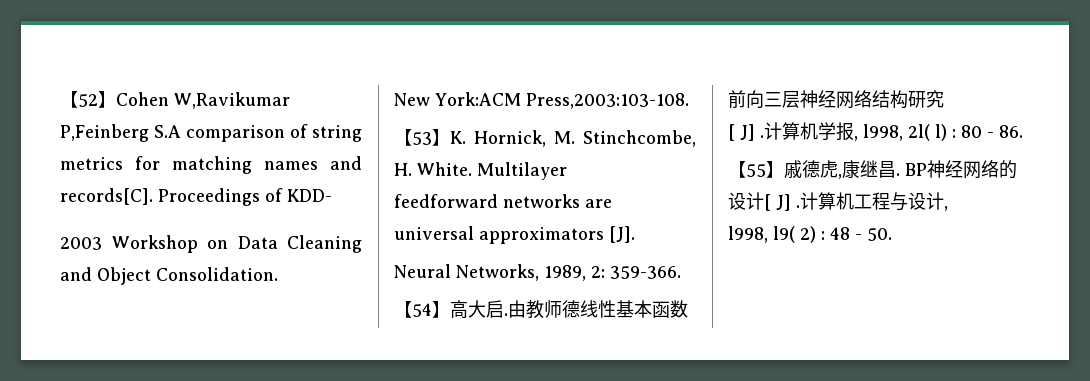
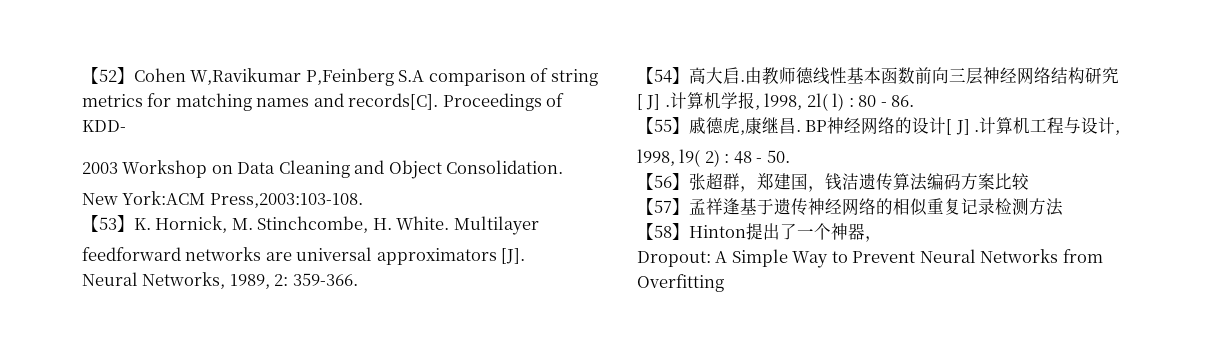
(892, 234) none -> [637,173,1029,192] [637,198,1063,216] [637,223,882,242] [637,249,1103,268] [637,274,724,292] // 【56】张超群，郑建国，钱洁遗传算法编码方案比较 // 【57】孟祥逢基于遗传神经网络的相似重复记录检测方法 // 【58】Hinton提出了一个神器， // Dropout: A Simple Way to Prevent Neural Networks from Overfitting

